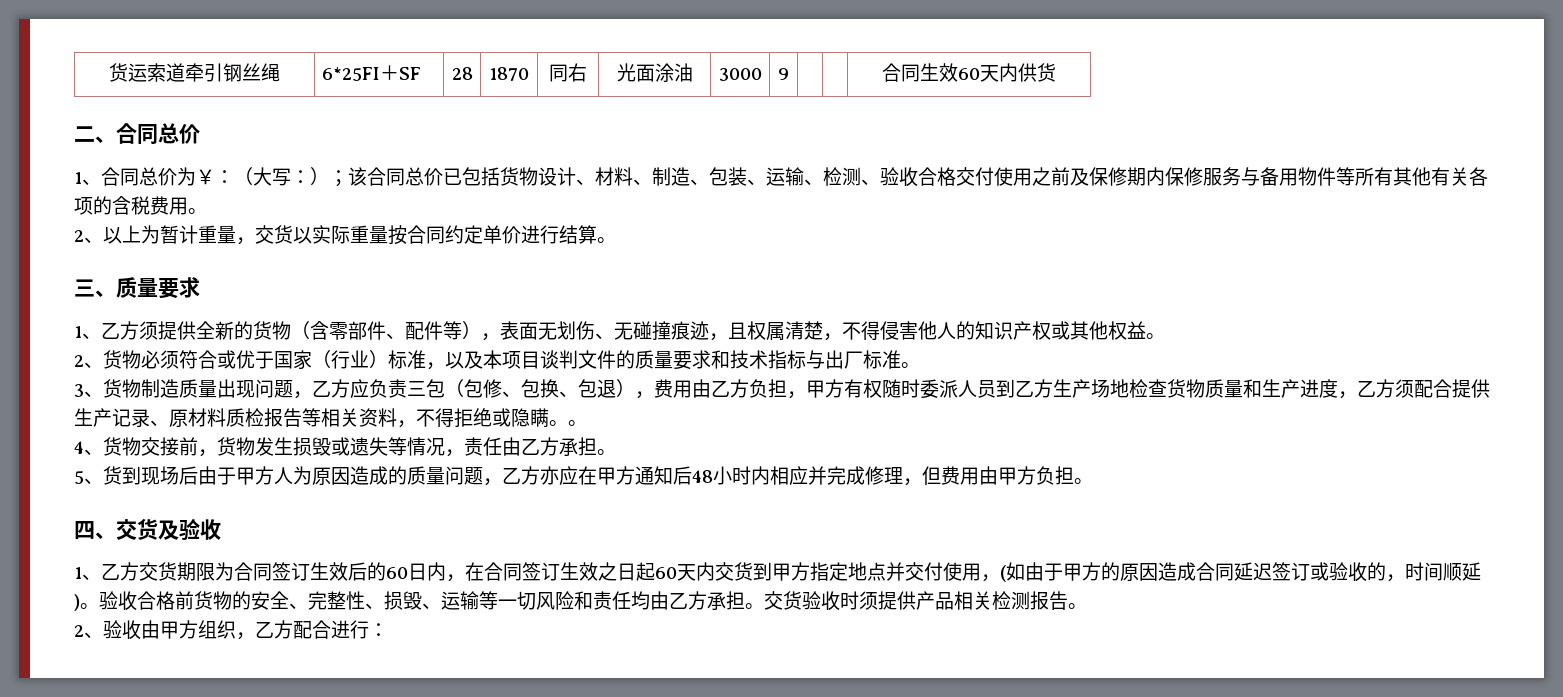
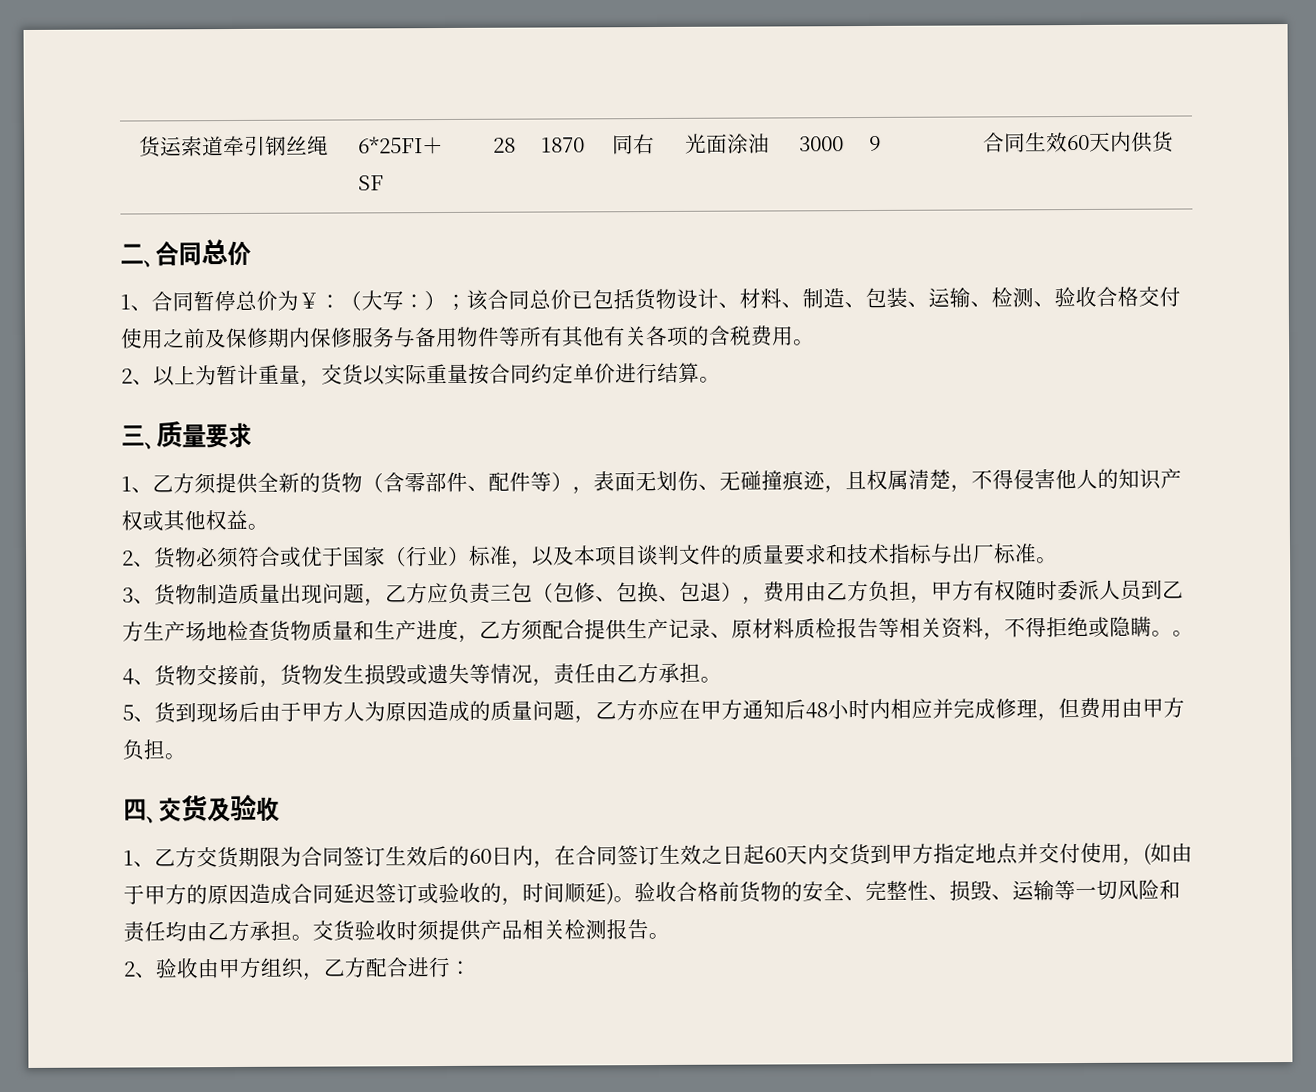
(139, 177) none -> [193,290,236,312] 暂停

